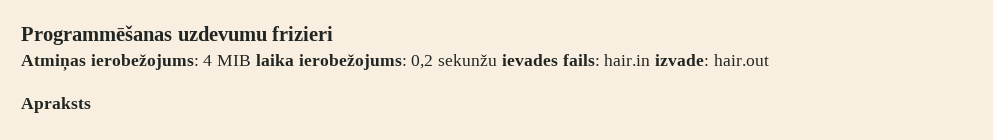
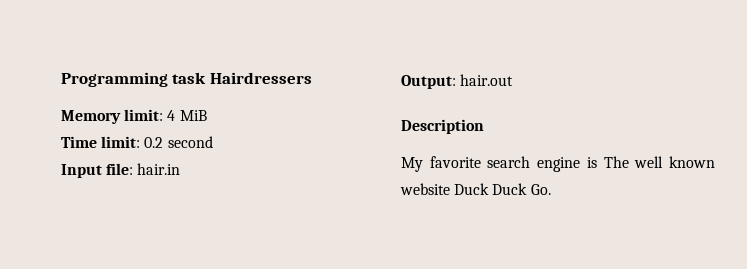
[21,25,334,45] [21,54,600,71] Programmēšanas uzdevumu frizieri // Atmiņas ierobežojums: 4 MIB laika ierobežojums: 0,2 sekunžu ievades fails: -> [61,72,312,87] [61,109,207,124] [61,136,213,148] [61,163,134,178] Programming task Hairdressers // Memory limit: 4 MiB // Time limit: 0.2 second // Input file:
[654,54,709,66] izvade: -> [401,75,456,89] // Output:
[21,97,91,113] Apraksts -> [401,119,484,134] [401,156,715,172] [400,183,551,195] Description // My favorite search engine is The well known website Duck Duck Go.

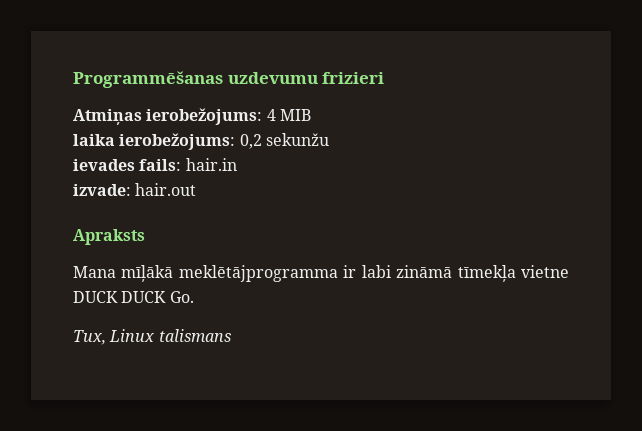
[61,72,312,87] [61,109,207,124] [61,136,213,148] [61,163,134,178] Programming task Hairdressers // Memory limit: 4 MiB // Time limit: 0.2 second // Input file: -> [73,71,385,88] [73,108,311,125] [73,133,329,150] [73,159,182,171] Programmēšanas uzdevumu frizieri // Atmiņas ierobežojums: 4 MIB // laika ierobežojums: 0,2 sekunžu // ievades fails:
[401,75,456,89] Output: -> [73,184,131,196] izvade:
[401,119,484,134] [401,156,715,172] [400,183,551,195] Description // My favorite search engine is The well known website Duck Duck Go. -> [73,229,145,245] [73,265,570,282] [73,291,194,303] [73,329,231,345] Apraksts // Mana mīļākā meklētājprogramma ir labi zināmā tīmekļa vietne DUCK DUCK Go. // Tux, Linux talismans

